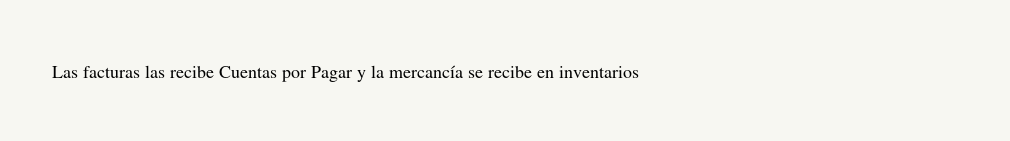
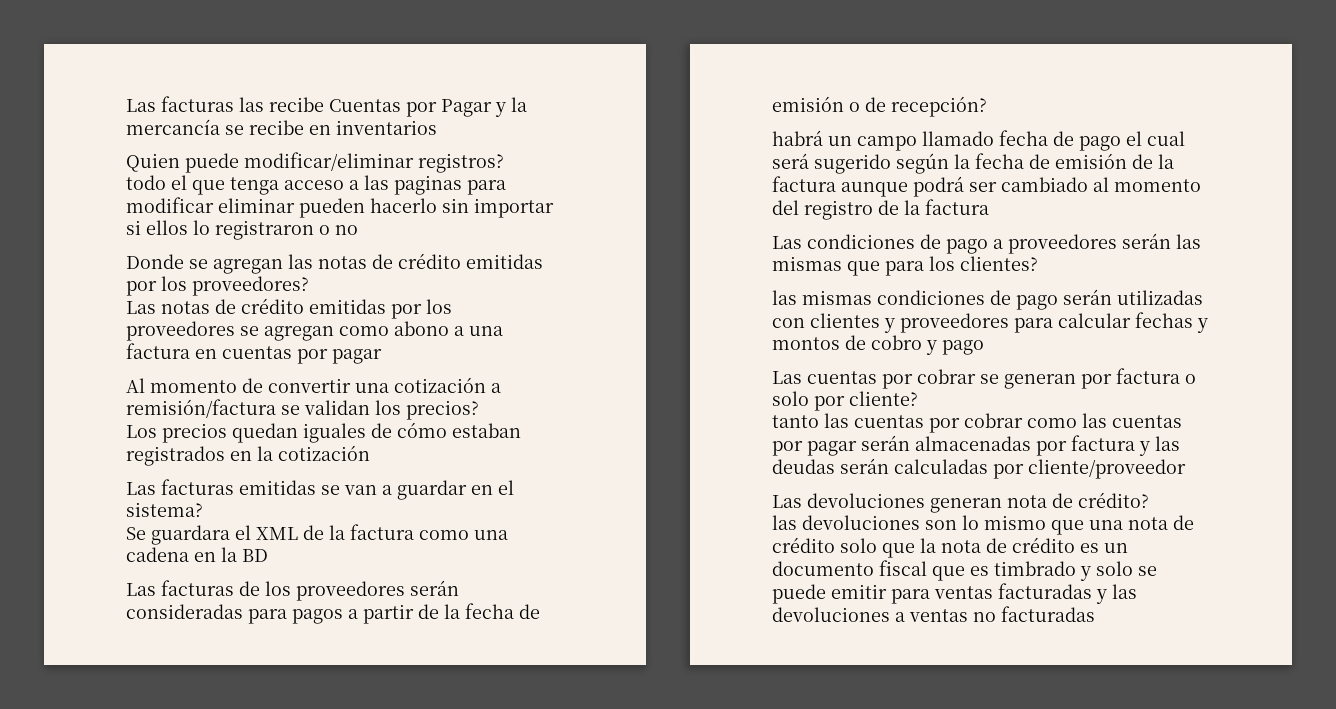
(639, 72) none -> [126,152,504,173] [126,175,506,195] [126,197,554,218] [126,220,358,240] [126,253,543,274] [126,276,309,296] [126,298,452,319] [126,321,503,341] [126,343,382,364] [126,377,501,393] [126,399,479,420] [126,422,521,443] [126,445,370,466] [126,479,514,500] [126,502,203,517] [126,524,508,545] [126,547,268,562] [126,580,459,601] [126,603,540,624] [772,96,987,117] [772,130,1185,151] [772,153,1174,174] [772,176,1201,197] [772,199,989,220] [772,233,1201,254] [772,256,1038,276] [772,289,1203,310] [772,312,1208,333] [772,335,984,355] [772,368,1196,389] [772,391,918,411] [772,413,1182,433] [772,435,1180,456] [772,458,1186,479] [772,492,1149,513] [772,515,1194,535] [772,537,1128,558] [772,560,1157,581] [772,583,1137,604] [772,606,1095,622] // Quien puede modificar/eliminar registros? // todo el que tenga acceso a las paginas para modificar eliminar pueden hacerlo sin importar si ellos lo registraron o no // Donde se agregan las notas de crédito emitidas por los proveedores? // Las notas de crédito emitidas por los proveedores se agregan como abono a una factura en cuentas por pagar // Al momento de convertir una cotización a remisión/factura se validan los precios? // Los precios quedan iguales de cómo estaban registrados en la cotización // Las facturas emitidas se van a guardar en el sistema? // Se guardara el XML de la factura como una cadena en la BD // Las facturas de los proveedores serán consideradas para pagos a partir de la fecha de emisión o de recepción? // habrá un campo llamado fecha de pago el cual será sugerido según la fecha de emisión de la factura aunque podrá ser cambiado al momento del registro de la factura // Las condiciones de pago a proveedores serán las mismas que para los clientes? // las mismas condiciones de pago serán utilizadas con clientes y proveedores para calcular fechas y montos de cobro y pago // Las cuentas por cobrar se generan por factura o solo por cliente? // tanto las cuentas por cobrar como las cuentas por pagar serán almacenadas por factura y las deudas serán calculadas por cliente/proveedor // Las devoluciones generan nota de crédito? // las devoluciones son lo mismo que una nota de crédito solo que la nota de crédito es un documento fiscal que es timbrado y solo se puede emitir para ventas facturadas y las devoluciones a ventas no facturadas

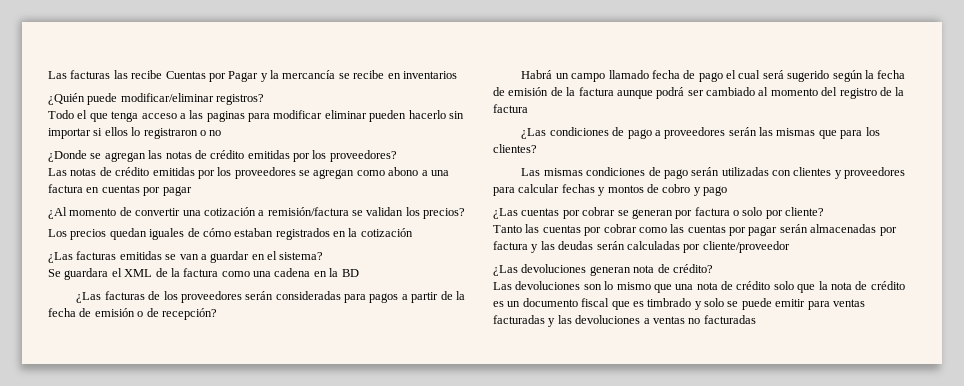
[126,153,180,172] Quien -> [48,93,85,105] ¿Quién
[126,175,166,190] todo -> [48,110,74,119] Todo
[126,254,184,269] Donde -> [48,150,87,162] ¿Donde
[126,378,145,393] Al -> [48,207,67,219] ¿Al
[126,482,156,495] Las -> [48,252,73,263] ¿Las
[126,583,156,596] Las -> [76,292,102,303] ¿Las
[772,130,823,146] habrá -> [521,70,553,79] Habrá
[772,236,802,249] Las -> [521,128,547,139] ¿Las
[772,290,797,305] las -> [521,168,541,176] Las
[772,371,802,384] Las -> [493,208,518,219] ¿Las
[772,415,819,428] tanto -> [493,225,522,233] Tanto
[772,495,802,508] Las -> [493,265,518,276] ¿Las
[772,515,797,530] las -> [493,282,512,290] Las

